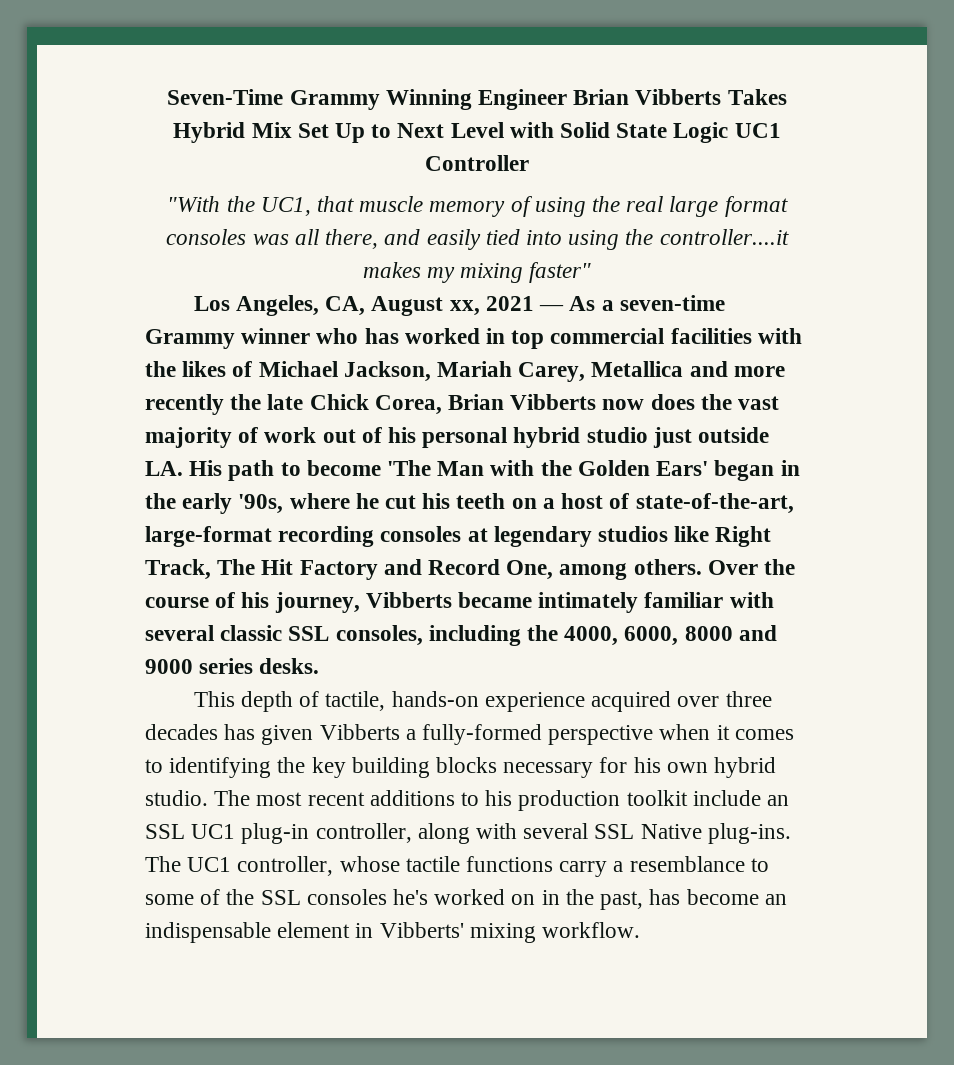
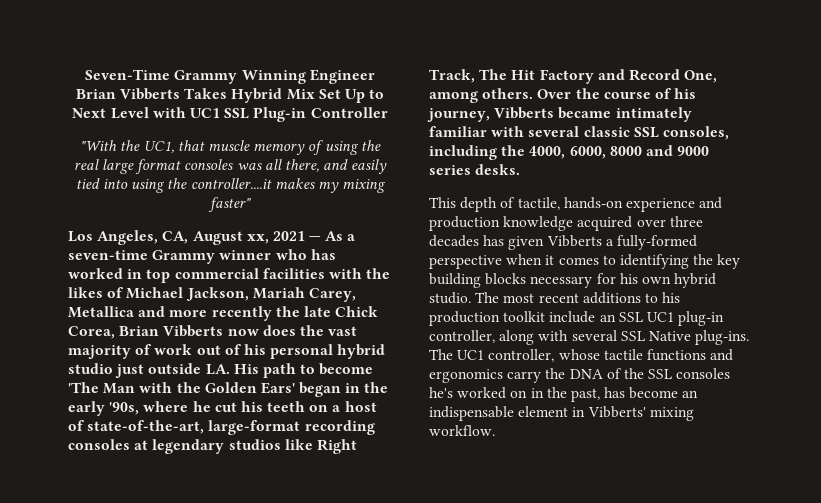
[560,122,781,143] Solid State Logic UC1 -> [190,107,307,122] UC1 SSL Plug-in
(585, 702) none -> [699,197,723,209] [429,216,574,231] and production knowledge
[559,856,769,877] [145,894,194,905] carry a resemblance to some -> [710,349,734,361] [429,368,603,383] and ergonomics carry the DNA

